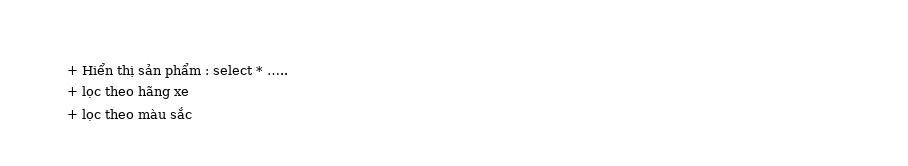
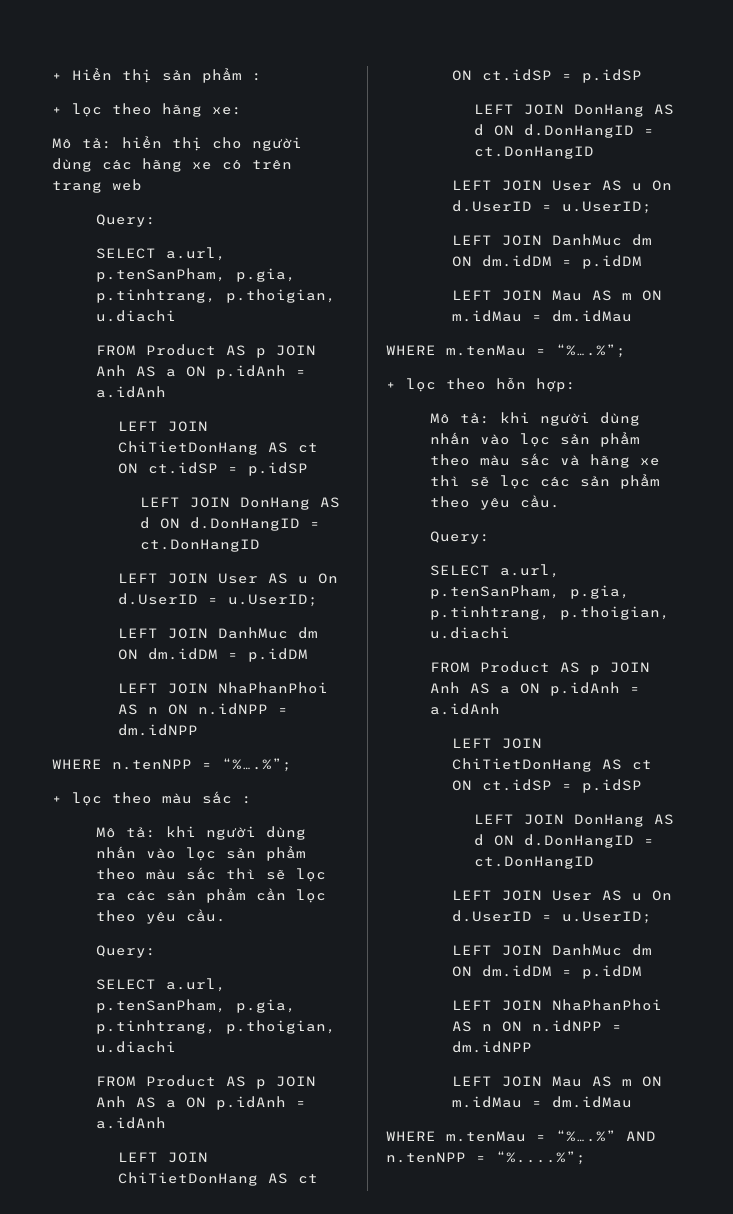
[213,65,288,75] select * ….. -> (262, 77) none
[174,89,189,96] xe -> [212,107,242,115] [52,136,302,151] [52,158,292,172] [52,179,142,193] [96,214,157,227] [96,247,227,261] [96,268,297,282] [96,289,337,303] [96,310,177,322] [96,344,317,358] [96,365,307,379] [96,386,167,398] [118,421,209,432] [118,441,319,455] [118,462,309,476] [140,497,341,510] [140,517,321,531] [140,539,261,552] [118,573,339,584] [118,593,319,607] [118,627,319,639] [118,648,309,662] [118,682,329,694] [118,703,289,715] [118,724,199,736] [52,758,292,772] xe: // Mô tả: hiển thị cho người dùng các hãng xe có trên trang web // Query: // SELECT a.url, p.tenSanPham, p.gia, p.tinhtrang, p.thoigian, u.diachi // FROM Product AS p JOIN Anh AS a ON p.idAnh = a.idAnh // LEFT JOIN ChiTietDonHang AS ct ON ct.idSP = p.idSP // LEFT JOIN DonHang AS d ON d.DonHangID = ct.DonHangID // LEFT JOIN User AS u On d.UserID = u.UserID; // LEFT JOIN DanhMuc dm ON dm.idDM = p.idDM // LEFT JOIN NhaPhanPhoi AS n ON n.idNPP = dm.idNPP // WHERE n.tenNPP = “%….%”;
(192, 113) none -> [242,796,252,804] [96,826,307,840] [96,846,307,861] [96,867,327,882] [96,888,327,903] [96,909,227,924] [96,945,157,958] [96,978,227,992] [96,999,297,1013] [96,1020,337,1034] [96,1041,177,1053] [96,1075,317,1089] [96,1096,307,1110] [96,1117,167,1129] [118,1152,209,1163] [118,1172,319,1186] [452,69,643,83] [474,104,675,117] [474,124,655,138] [474,146,595,159] [452,180,673,191] [452,200,653,214] [452,234,653,246] [452,255,643,269] [452,290,663,301] [452,310,633,322] [386,344,626,358] [386,377,576,392] [430,412,641,426] [430,432,641,447] [430,453,661,468] [430,474,661,489] [430,495,561,510] [430,531,491,544] [430,564,561,578] [430,585,631,599] [430,606,671,620] [430,627,511,639] [430,661,651,675] [430,682,641,696] [430,703,501,715] [452,738,543,749] [452,758,653,772] [452,779,643,793] [474,814,675,827] [474,834,655,848] [474,856,595,869] [452,890,673,901] [452,910,653,924] [452,944,653,956] [452,965,643,979] [452,999,663,1011] [452,1020,623,1032] [452,1041,533,1053] [452,1076,663,1087] [452,1096,633,1108] [386,1130,656,1142] [386,1151,586,1165] : // Mô tả: khi người dùng nhấn vào lọc sản phẩm theo màu sắc thì sẽ lọc ra các sản phẩm cần lọc theo yêu cầu. // Query: // SELECT a.url, p.tenSanPham, p.gia, p.tinhtrang, p.thoigian, u.diachi // FROM Product AS p JOIN Anh AS a ON p.idAnh = a.idAnh // LEFT JOIN ChiTietDonHang AS ct ON ct.idSP = p.idSP // LEFT JOIN DonHang AS d ON d.DonHangID = ct.DonHangID // LEFT JOIN User AS u On d.UserID = u.UserID; // LEFT JOIN DanhMuc dm ON dm.idDM = p.idDM // LEFT JOIN Mau AS m ON m.idMau = dm.idMau // WHERE m.tenMau = “%….%”; // + lọc theo hỗn hợp: // Mô tả: khi người dùng nhấn vào lọc sản phẩm theo màu sắc và hãng xe thì sẽ lọc các sản phẩm theo yêu cầu. // Query: // SELECT a.url, p.tenSanPham, p.gia, p.tinhtrang, p.thoigian, u.diachi // FROM Product AS p JOIN Anh AS a ON p.idAnh = a.idAnh // LEFT JOIN ChiTietDonHang AS ct ON ct.idSP = p.idSP // LEFT JOIN DonHang AS d ON d.DonHangID = ct.DonHangID // LEFT JOIN User AS u On d.UserID = u.UserID; // LEFT JOIN DanhMuc dm ON dm.idDM = p.idDM // LEFT JOIN NhaPhanPhoi AS n ON n.idNPP = dm.idNPP // LEFT JOIN Mau AS m ON m.idMau = dm.idMau // WHERE m.tenMau = “%….%” AND n.tenNPP = “%....%”;

